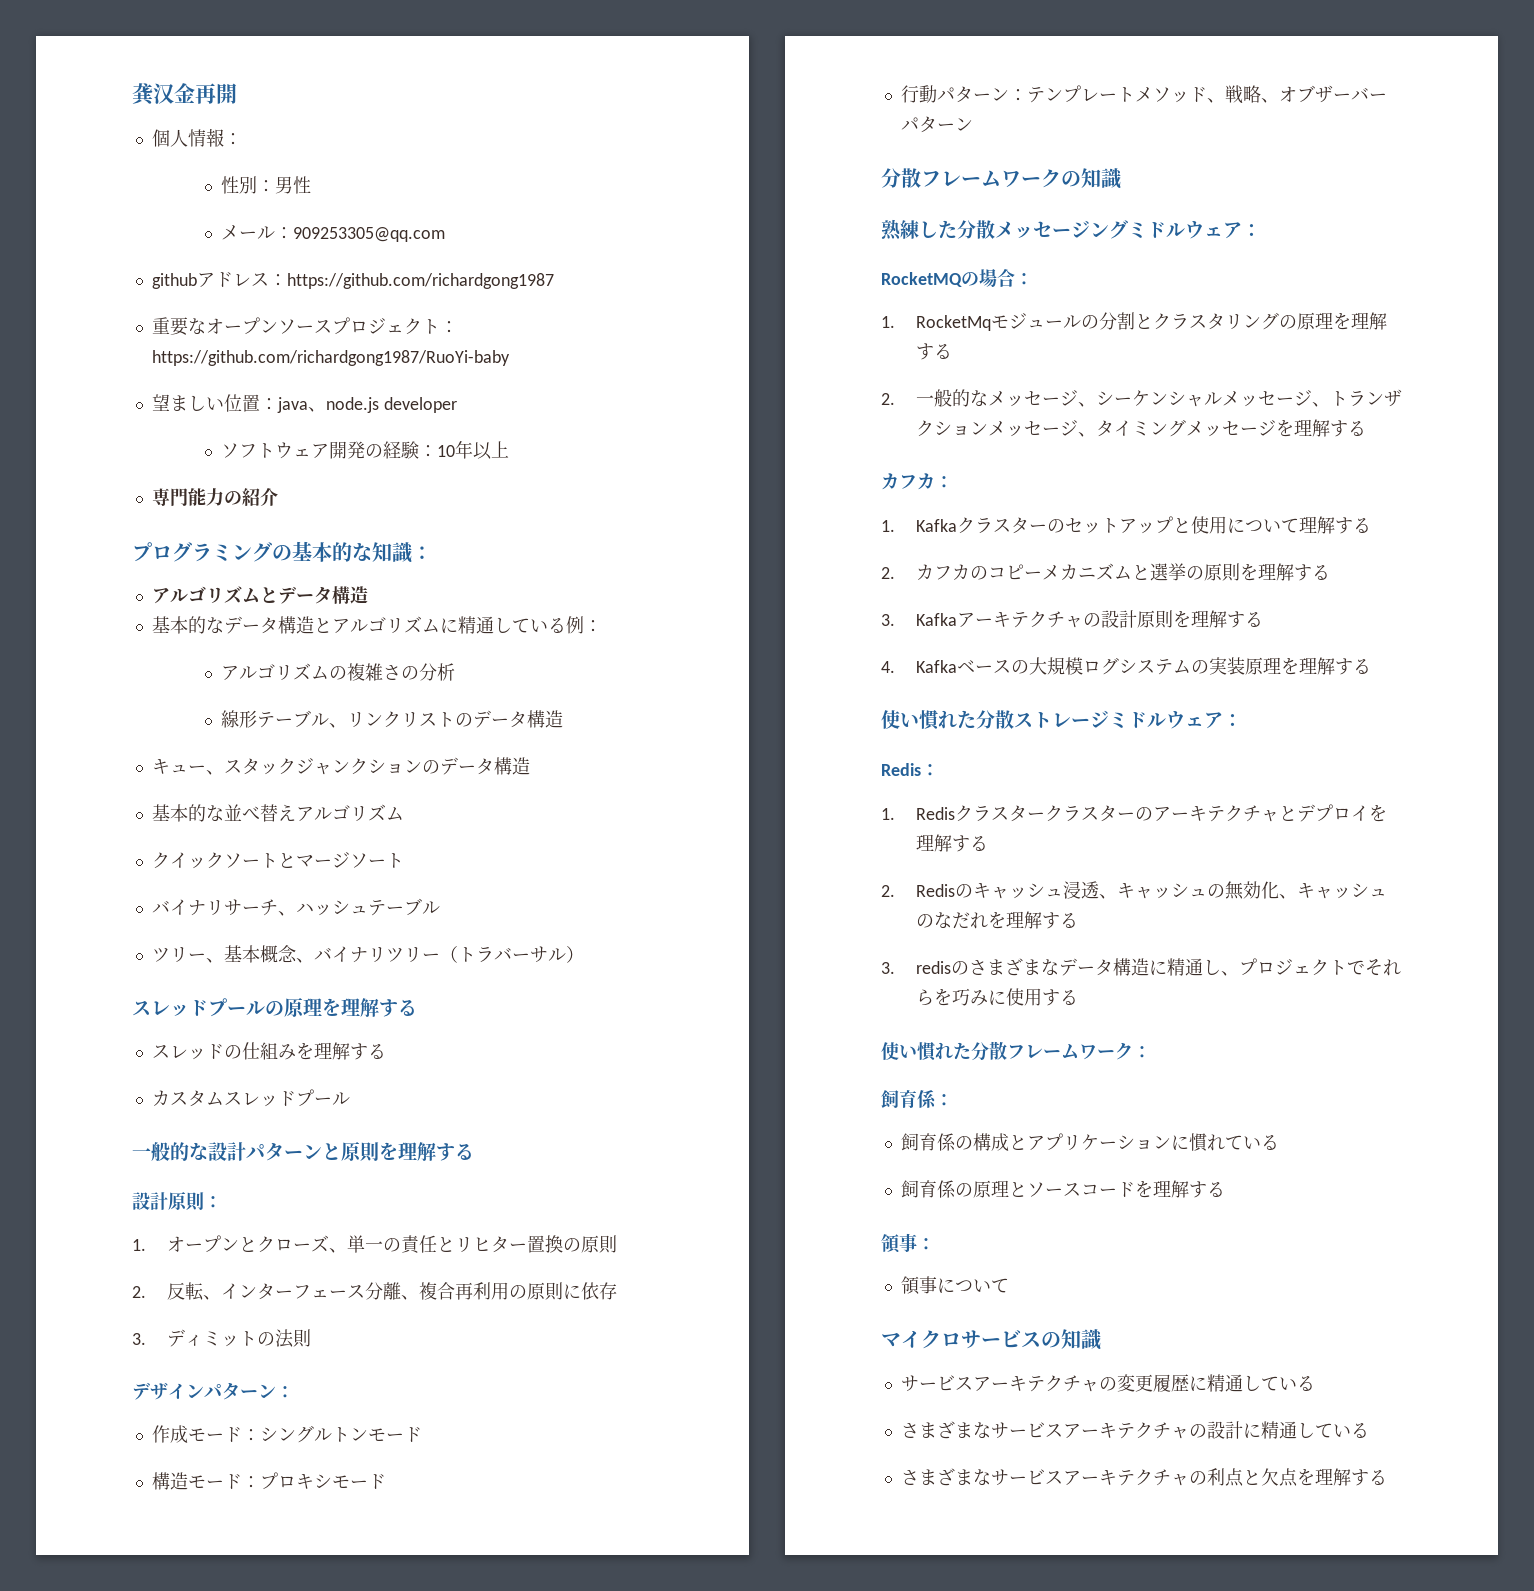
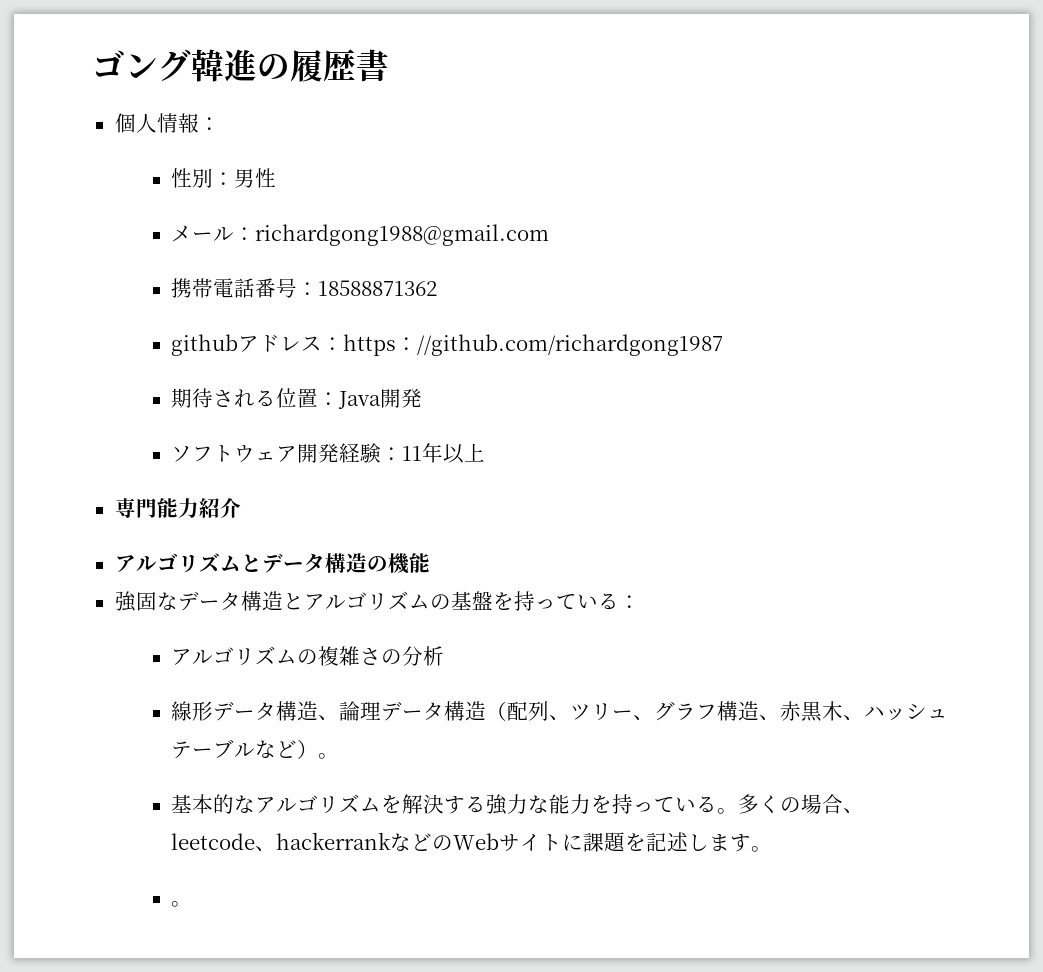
[132,82,237,106] 龚汉金再開 -> [92,49,389,82] ゴング韓進の履歴書
[293,227,446,242] [151,272,554,289] [151,317,458,336] [151,350,510,366] [151,394,457,413] 909253305@qq.com // githubアドレス：https://github.com/richardgong1987 // 重要なオープンソースプロジェクト：https://github.com/richardgong1987/RuoYi-baby // 望ましい位置：java、node.js developer -> [255,224,550,246] [171,278,438,298] [171,334,724,356] [171,388,423,409] richardgong1988@gmail.com // 携帯電話番号：18588871362 // githubアドレス：https：//github.com/richardgong1987 // 期待される位置：Java開発
[365,441,456,459] の経験：10 -> [339,443,423,463] 経験：11
[223,491,242,505] の -> (199, 508) none
[132,541,432,563] // プログラミングの基本的な知識： -> (241, 508) none
[151,616,206,634] // 基本的 -> [366,553,430,574] [114,591,157,612] の機能 // 強固
[439,616,584,634] に精通している例 -> [429,591,619,611] の基盤を持っている
[257,710,564,728] [151,757,530,775] [151,804,404,822] [151,852,404,869] [151,899,278,916] テーブル、リンクリストのデータ構造 // キュー、スタックジャンクションのデータ構造 // 基本的な並べ替えアルゴリズム // クイックソートとマージソート // バイナリサーチ -> [213,701,844,722] データ構造、論理データ構造（配列、ツリー、グラフ構造、赤黒木
[151,945,584,963] [132,998,417,1017] [151,1042,386,1060] [151,1089,350,1107] [132,1142,474,1162] [132,1192,222,1211] [132,1235,617,1254] [132,1282,617,1301] [132,1329,311,1348] [132,1382,294,1400] [151,1425,422,1443] [151,1472,386,1490] [900,85,1387,104] [900,116,973,133] [881,168,1122,189] [881,219,1261,241] [881,269,1033,287] [881,312,1387,331] [915,343,952,360] [881,389,1402,407] [915,419,1366,437] [881,473,953,490] [881,516,1371,534] [881,563,1330,582] [881,610,1263,629] [881,657,1371,675] [881,710,1242,731] [881,763,939,776] [881,804,1387,822] [915,834,988,852] [881,881,1387,900] [915,911,1078,929] [881,958,1401,976] [915,988,1078,1006] [881,1041,1151,1062] [881,1090,953,1108] [900,1133,1279,1152] [900,1180,1225,1198] [881,1233,935,1253] [900,1276,1009,1295] [881,1329,1102,1350] [900,1374,1315,1392] [900,1421,1369,1439] [900,1468,1387,1487] // ツリー、基本概念、バイナリツリー（トラバーサル） // スレッドプールの原理を理解する // スレッドの仕組みを理解する // カスタムスレッドプール // 一般的な設計パターンと原則を理解する // 設計原則： // 1.オープンとクローズ、単一の責任とリヒター置換の原則 // 2.反転、インターフェース分離、複合再利用の原則に依存 // 3.ディミットの法則 // デザインパターン： // 作成モード：シングルトンモード // 構造モード：プロキシモード // 行動パターン：テンプレートメソッド、戦略、オブザーバーパターン // 分散フレームワークの知識 // 熟練した分散メッセージングミドルウェア： // RocketMQの場合： // 1. RocketMqモジュールの分割とクラスタリングの原理を理解する // 2.一般的なメッセージ、シーケンシャルメッセージ、トランザクションメッセージ、タイミングメッセージを理解する // カフカ： // 1. Kafkaクラスターのセットアップと使用について理解する // 2.カフカのコピーメカニズムと選挙の原則を理解する // 3. Kafkaアーキテクチャの設計原則を理解する // 4. Kafkaベースの大規模ログシステムの実装原理を理解する // 使い慣れた分散ストレージミドルウェア： // Redis： // 1. Redisクラスタークラスターのアーキテクチャとデプロイを理解する // 2. Redisのキャッシュ浸透、キャッシュの無効化、キャッシュのなだれを理解する // 3. redisのさまざまなデータ構造に精通し、プロジェクトでそれらを巧みに使用する // 使い慣れた分散フレームワーク： // 飼育係： // 飼育係の構成とアプリケーションに慣れている // 飼育係の原理とソースコードを理解する // 領事： // 領事について // マイクロサービスの知識 // サービスアーキテクチャの変更履歴に精通している // さまざまなサービスアーキテクチャの設計に精通している // さまざまなサービスアーキテクチャの利点と欠点を理解する -> [255,739,340,759] [171,794,865,815] [171,832,773,852] [171,901,193,907] など）。 // 基本的なアルゴリズムを解決する強力な能力を持っている。多くの場合、leetcode、hackerrankなどのWebサイトに課題を記述します。 // 。

